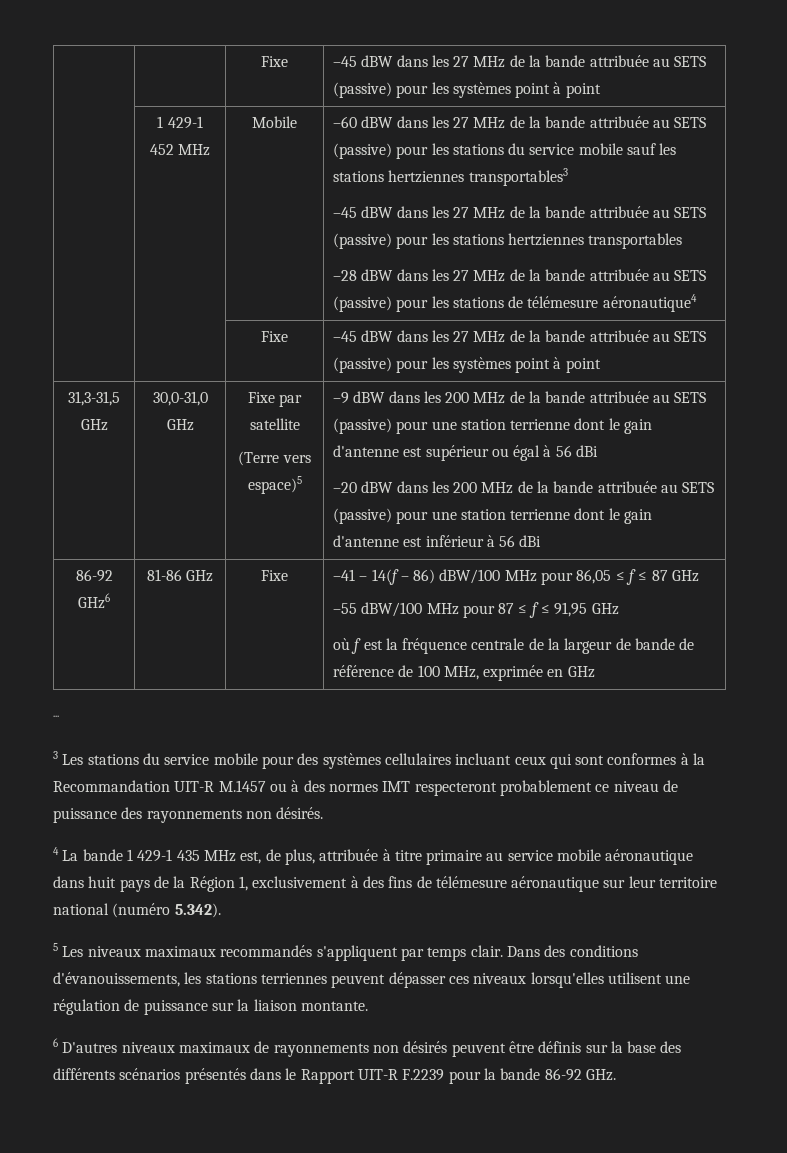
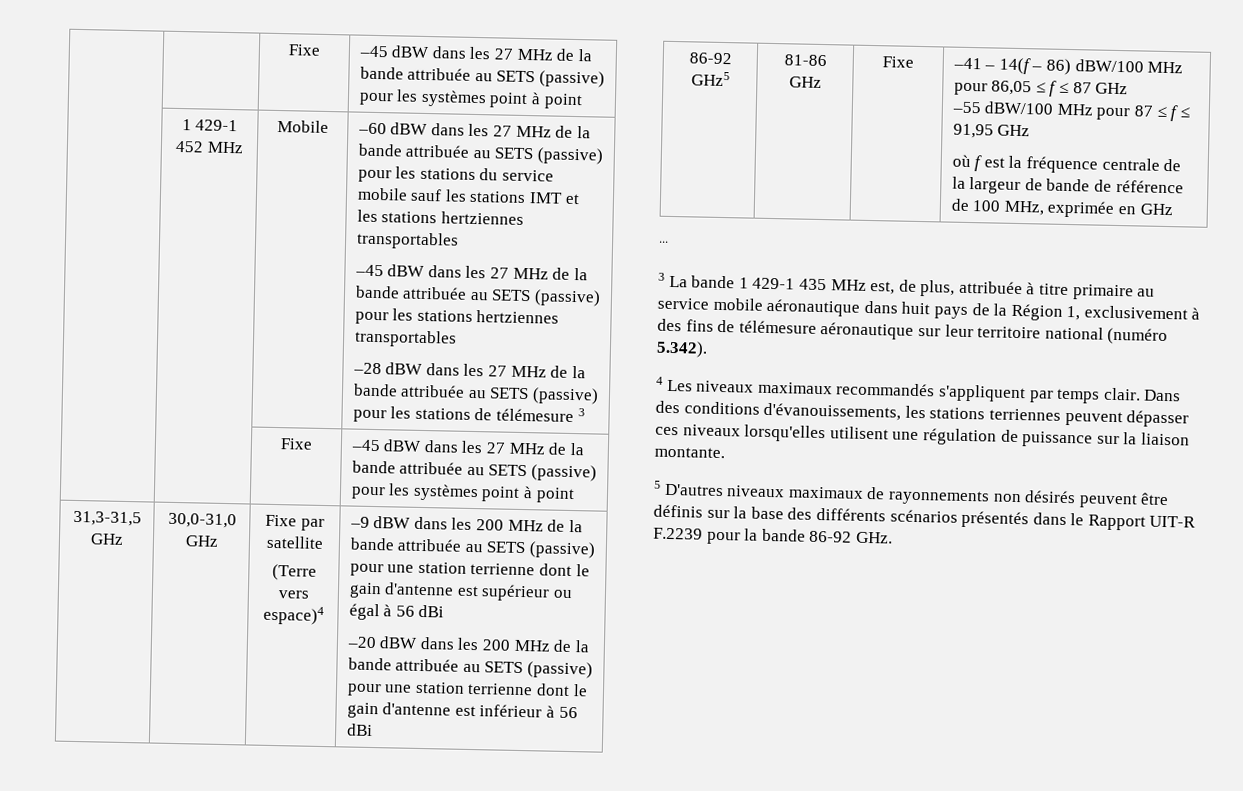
[388,168,568,186] hertziennes transportables3 -> [528,192,580,205] [356,209,524,225] [355,231,459,250] IMT et les stations hertziennes transportables
[602,294,697,312] aéronautique4 -> [577,408,585,417] 3
[247,476,302,494] espace)5 -> [262,605,324,626] espace)4
[78,593,110,609] GHz6 -> [690,71,730,87] GHz5
[62,753,706,769] [53,780,678,796] [53,807,324,823] [53,847,59,855] Les stations du service mobile pour des systèmes cellulaires incluant ceux qui sont conformes à la Recommandation UIT-R M.1457 ou à des normes IMT respecteront probablement ce niveau de puissance des rayonnements non désirés. // 4 -> (665, 276) none
[53,943,58,951] 5 -> [656,376,663,385] 4
[53,1038,58,1047] 6 -> [654,480,661,489] 5

